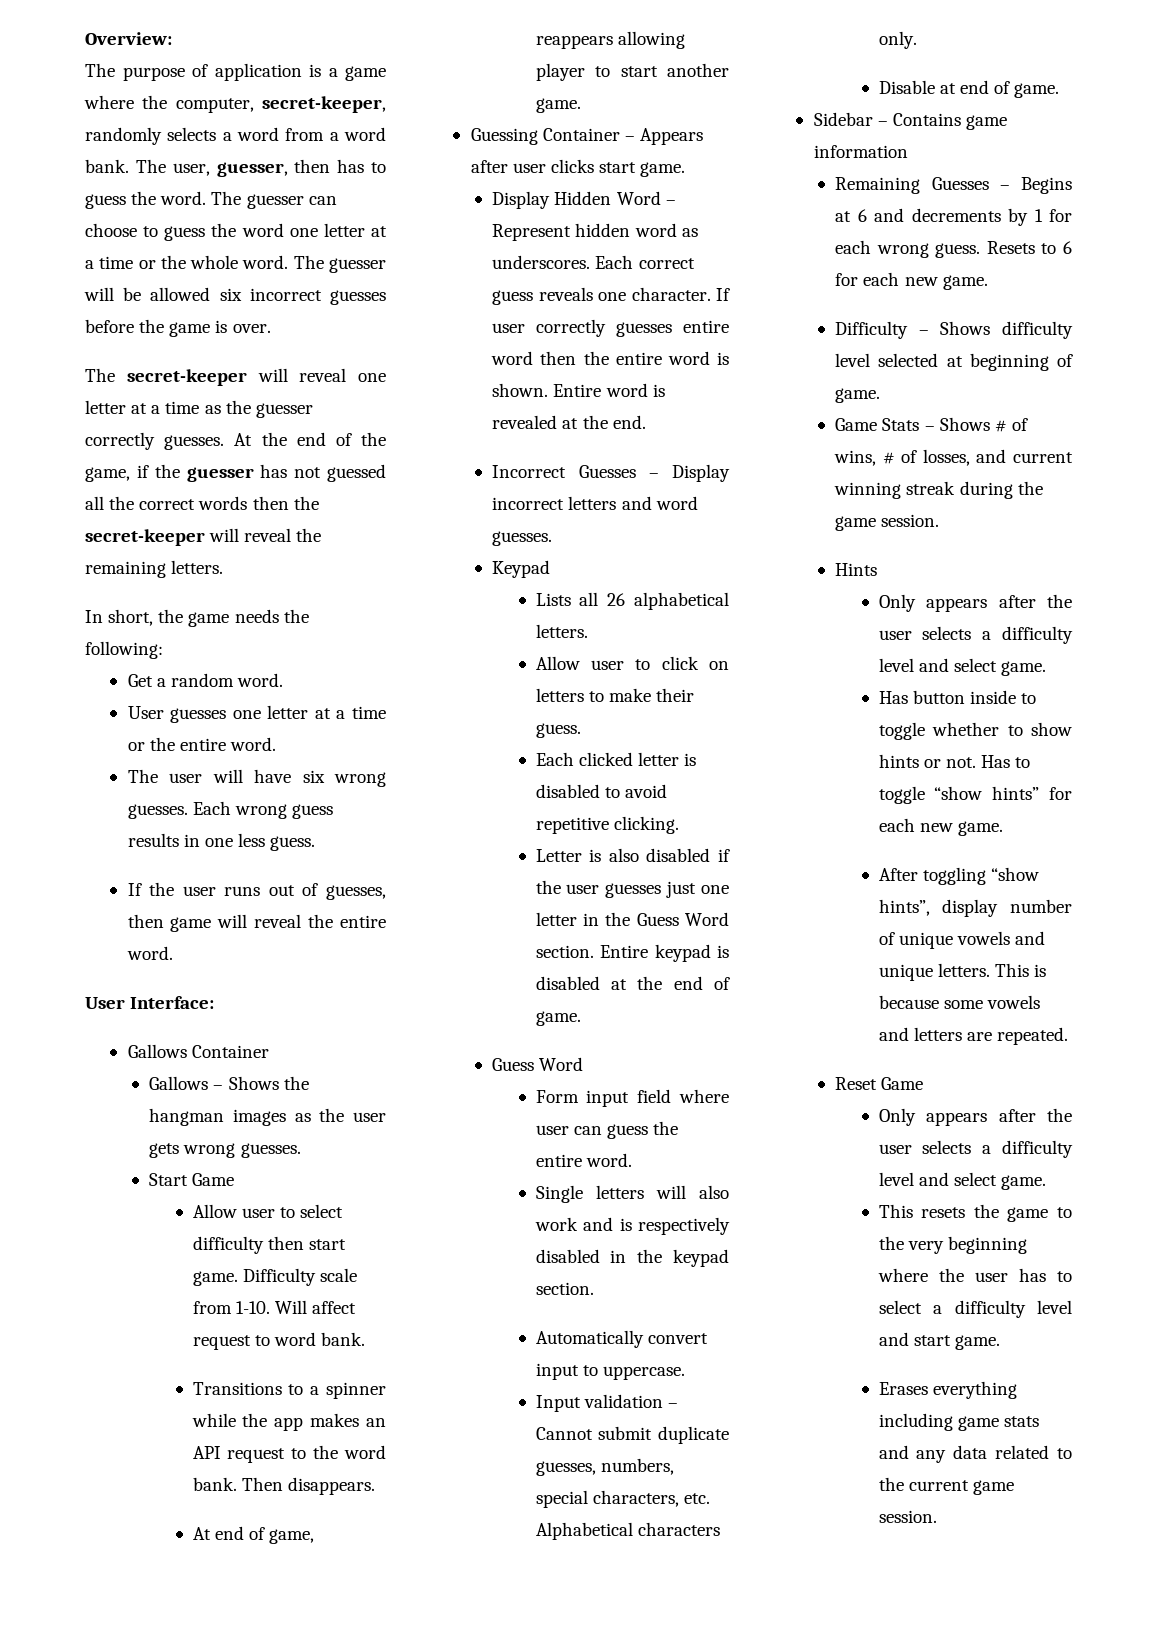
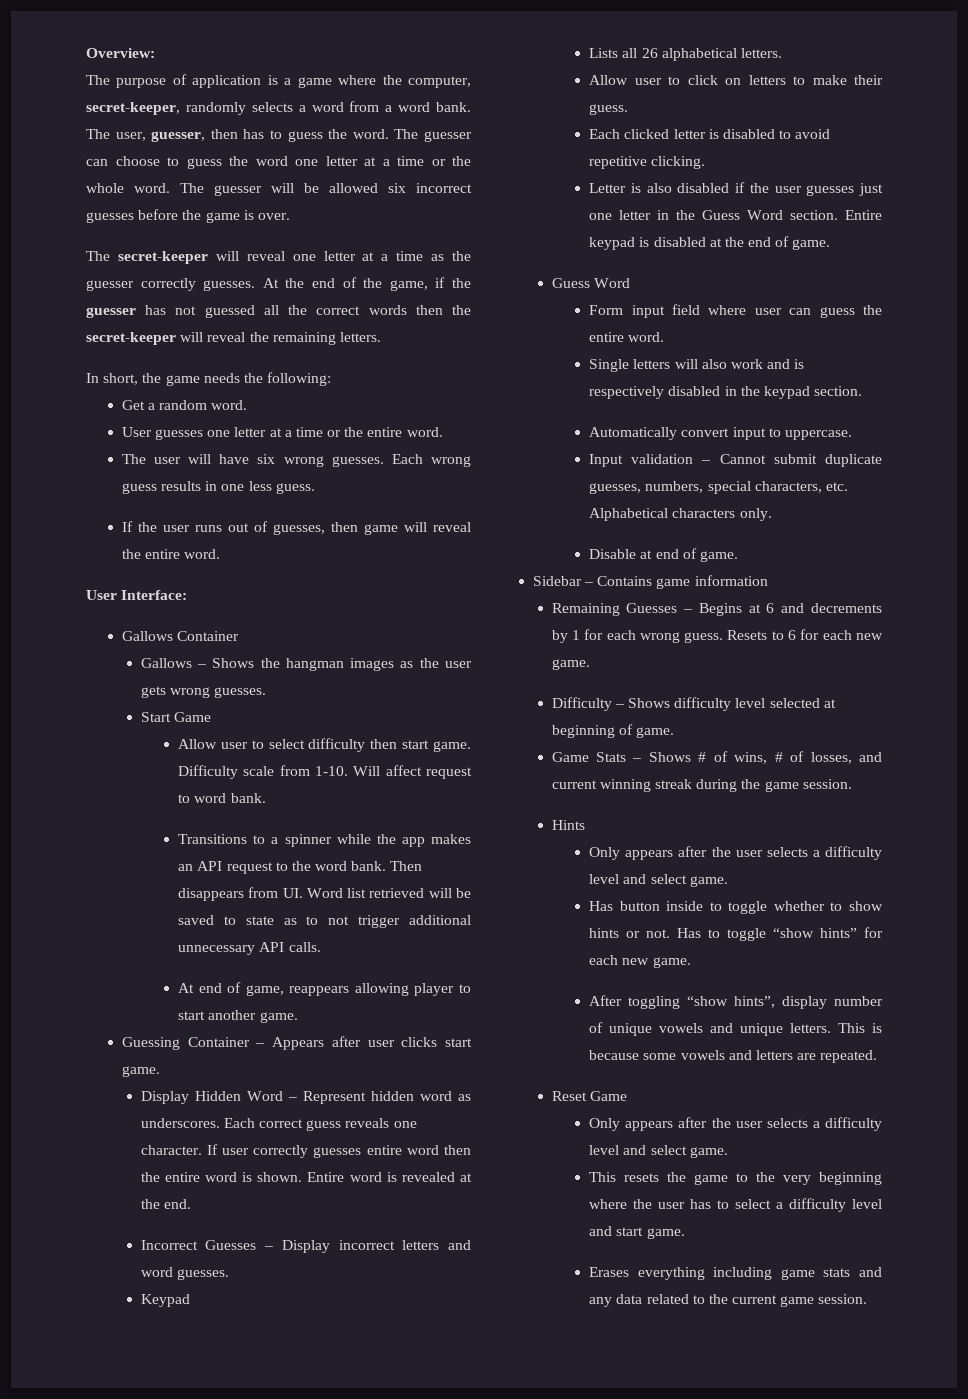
[287,1477,375,1495] disappears. -> [178,887,472,901] [178,915,471,928] [178,942,321,955] disappears from UI. Word list retrieved will be saved to state as to not trigger additional unnecessary API calls.

